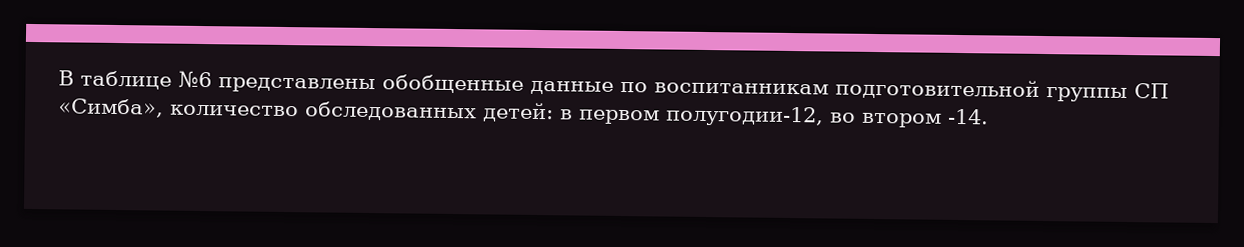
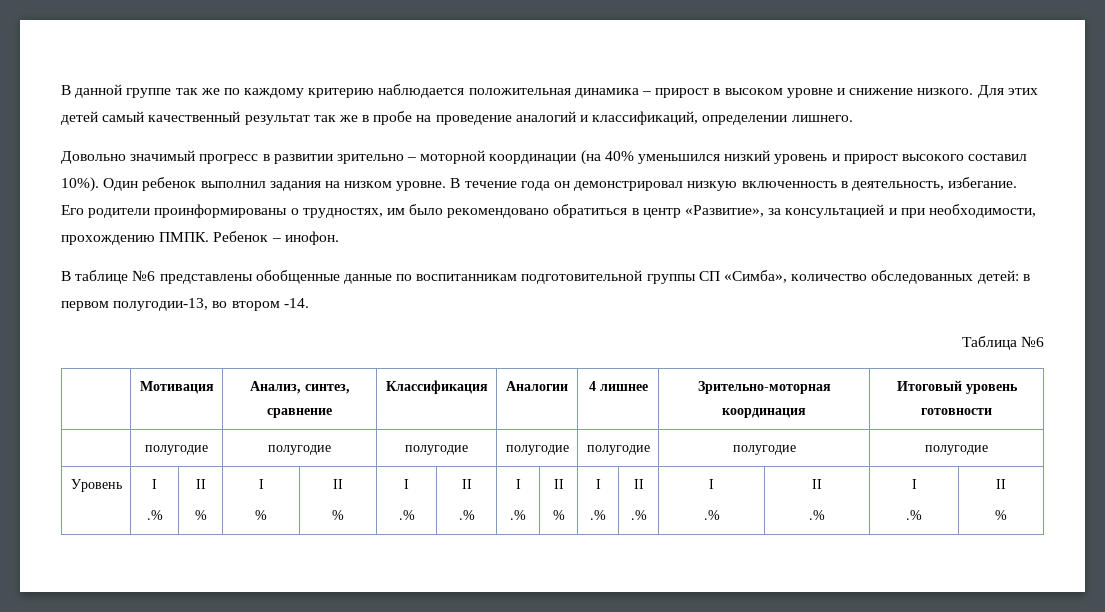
[58,70,74,86] В -> [61,84,1038,98] [61,111,853,125] [61,150,1028,165] [61,177,1018,192] [61,204,1036,218] [61,231,339,245] [61,271,71,281] В данной группе так же по каждому критерию наблюдается положительная динамика – прирост в высоком уровне и снижение низкого. Для этих детей самый качественный результат так же в пробе на проведение аналогий и классификаций, определении лишнего. // Довольно значимый прогресс в развитии зрительно – моторной координации (на 40% уменьшился низкий уровень и прирост высокого составил 10%). Один ребенок выполнил задания на низком уровне. В течение года он демонстрировал низкую включенность в деятельность, избегание. Его родители проинформированы о трудностях, им было рекомендовано обратиться в центр «Развитие», за консультацией и при необходимости, прохождению ПМПК. Ребенок – инофон. // В
[665,105,824,127] полугодии-12, -> [113,298,209,311] полугодии-13,
(989, 116) none -> [961,336,1044,350] [139,381,214,394] [249,381,350,394] [267,408,332,418] [385,380,488,394] [506,381,568,391] [588,381,648,391] [697,381,831,394] [722,408,806,418] [896,380,1018,394] [921,408,992,415] [145,445,208,455] [268,445,331,455] [405,445,468,455] [505,445,569,455] [586,445,650,455] [732,445,796,455] [925,445,988,455] [70,479,122,492] [152,479,157,489] [146,510,163,520] [195,479,206,489] [194,510,207,520] [258,479,264,489] [255,510,267,520] [333,479,343,489] [332,510,344,520] [404,479,409,489] [398,510,415,520] [461,479,472,489] [458,510,475,520] [515,479,521,489] [510,510,526,520] [553,479,564,489] [552,510,565,520] [595,479,601,489] [590,510,606,520] [633,479,644,489] [630,510,647,520] [709,479,714,489] [703,510,720,520] [812,479,822,489] [809,510,825,520] [911,479,917,489] [906,510,922,520] [996,479,1006,489] [995,510,1007,520] // Таблица №6 // | Мотивация | Анализ, синтез, сравнение | Классификация | Аналогии | 4 лишнее | Зрительно-моторная координация | Итоговый уровень готовности // | полугодие | полугодие | полугодие | полугодие | полугодие | полугодие | полугодие // Уровень | I // .% | II // % | I // % | II // % | I // .% | II // .% | I // .% | II // % | I // .% | II // .% | I // .% | II // .% | I // .% | II // %

